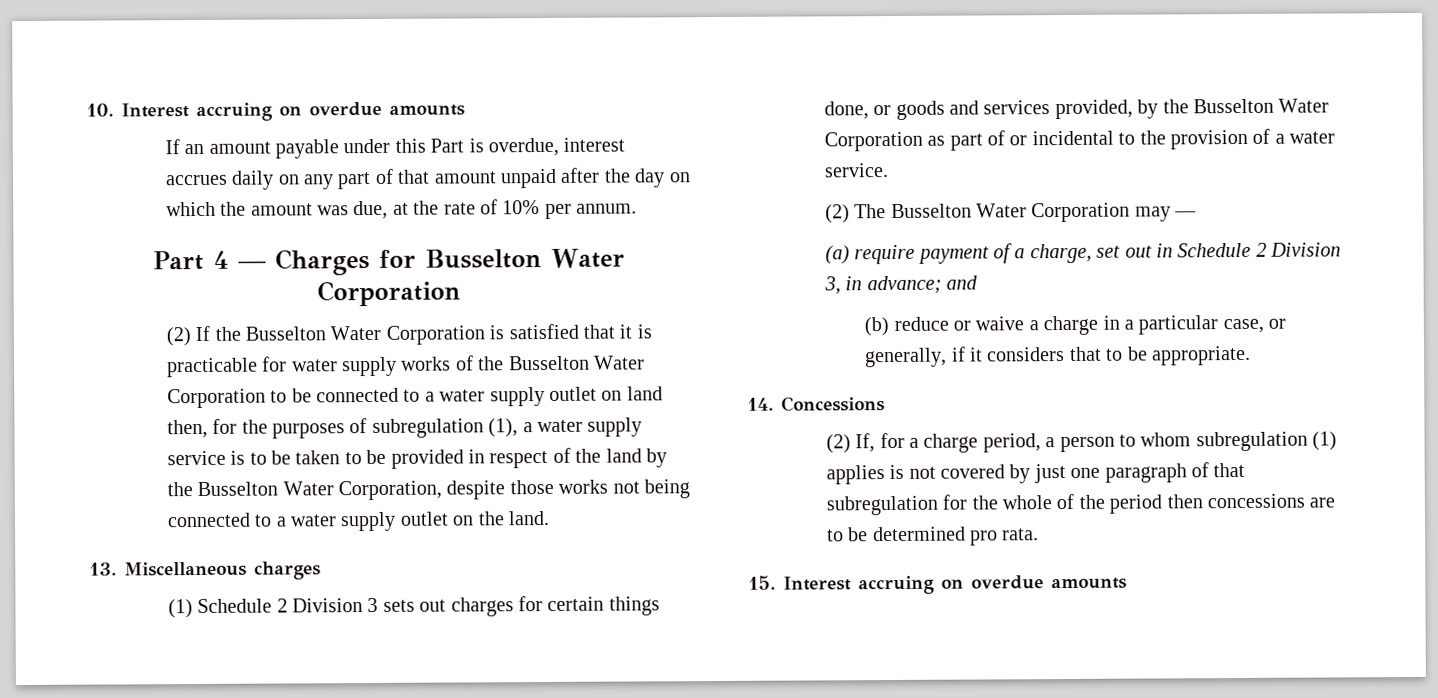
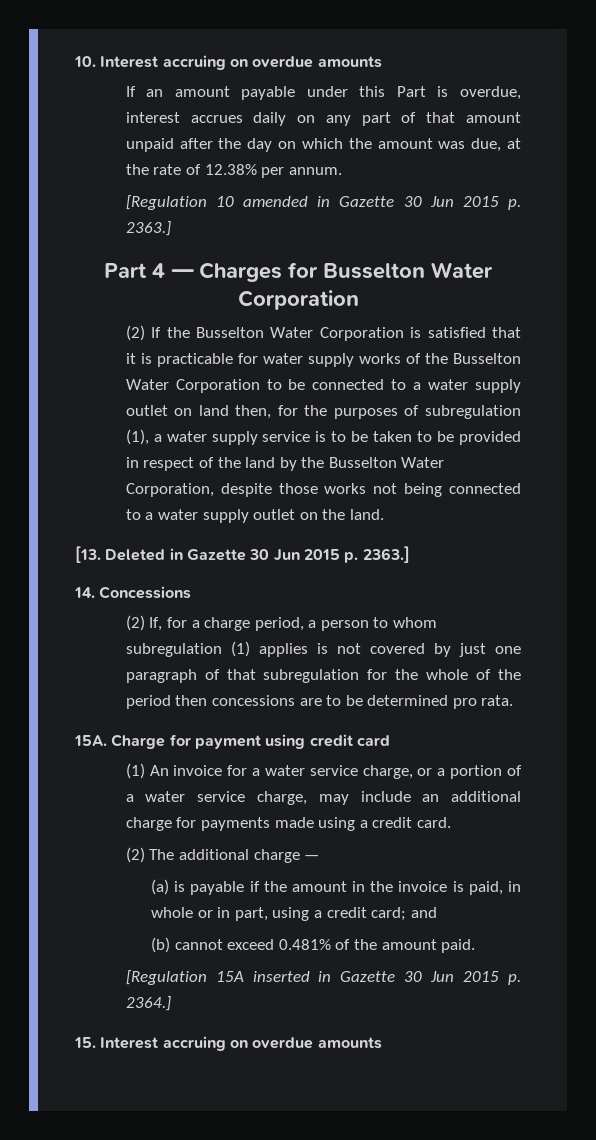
[502,200,541,215] 10% -> [204,164,257,175] 12.38%
(638, 208) none -> [125,195,521,210] [125,221,171,236] // [Regulation 10 amended in Gazette 30 Jun 2015 p. 2363.]
[89,561,321,580] [167,596,660,619] [823,98,1330,120] [823,128,1336,152] [823,163,889,178] [824,202,1198,224] [824,242,1342,265] [823,275,979,295] [864,315,1287,337] [864,345,1252,368] 13. Miscellaneous charges // (1) Schedule 2 Division 3 sets out charges for certain things done, or goods and services provided, by the Busselton Water Corporation as part of or incidental to the provision of a water service. // (2) The Busselton Water Corporation may — // (a) require payment of a charge, set out in Schedule 2 Division 3, in advance; and // (b) reduce or waive a charge in a particular case, or generally, if it considers that to be appropriate. -> [75,546,410,563] [13. Deleted in Gazette 30 Jun 2015 p. 2363.]
(1040, 534) none -> [74,734,390,749] [125,763,522,779] [125,791,521,805] [125,817,451,831] [125,847,320,863] [151,879,521,895] [151,907,437,921] [151,937,476,953] [125,970,521,985] [125,996,171,1011] // 15A. Charge for payment using credit card // (1) An invoice for a water service charge, or a portion of a water service charge, may include an additional charge for payments made using a credit card. // (2) The additional charge — // (a) is payable if the amount in the invoice is paid, in whole or in part, using a credit card; and // (b) cannot exceed 0.481% of the amount paid. // [Regulation 15A inserted in Gazette 30 Jun 2015 p. 2364.]

